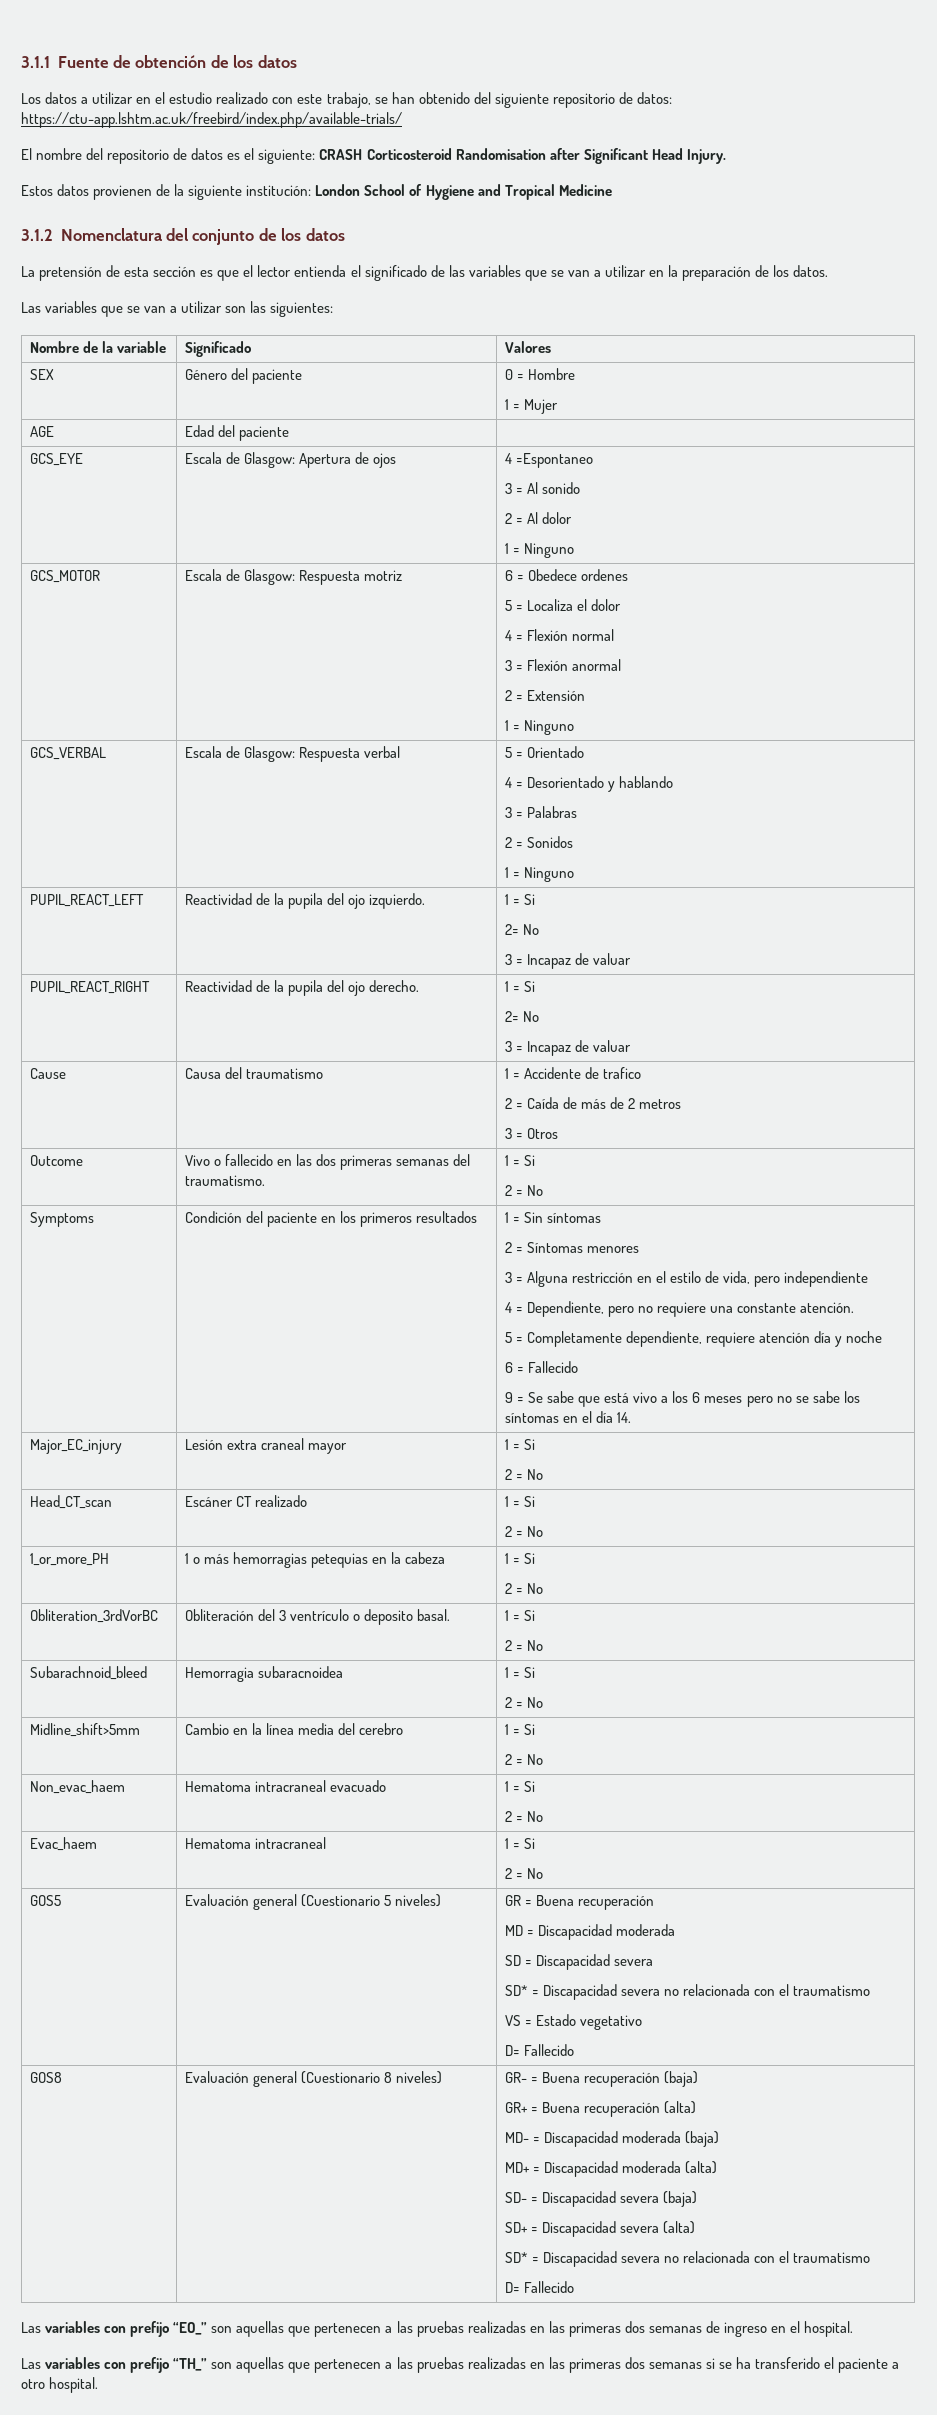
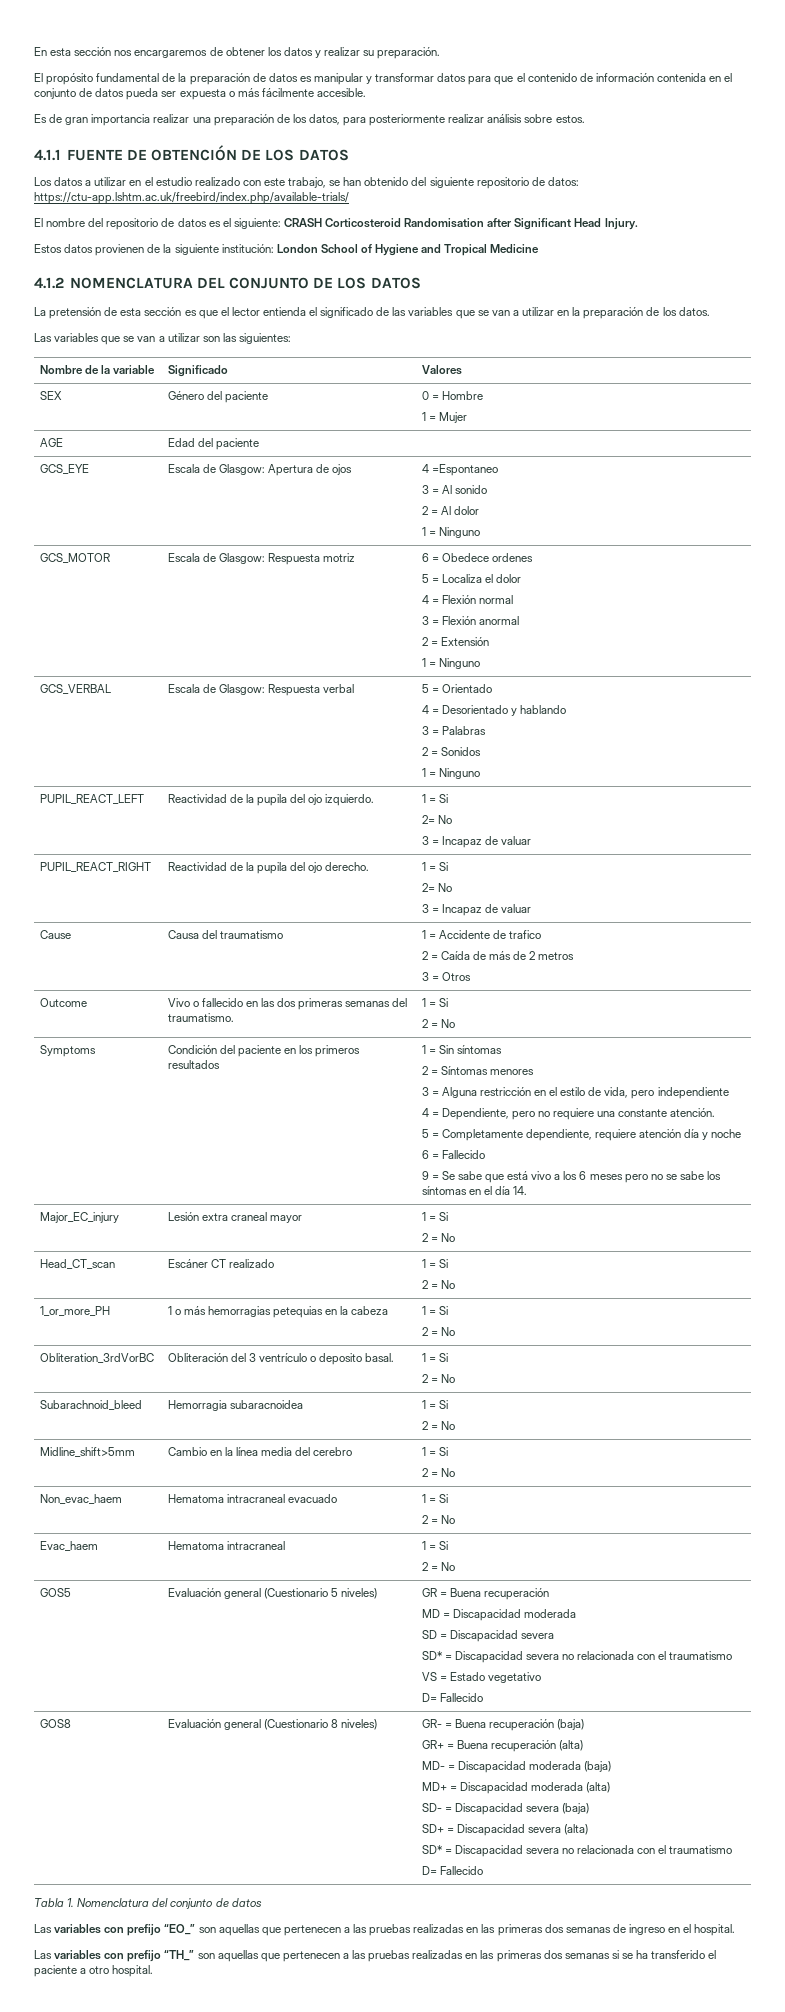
[21,55,297,68] 3.1.1 Fuente de obtención de los datos -> [34,47,441,59] [34,73,733,85] [34,88,366,100] [34,114,585,126] [34,145,349,161] En esta sección nos encargaremos de obtener los datos y realizar su preparación. // El propósito fundamental de la preparación de datos es manipular y transformar datos para que el contenido de información contenida en el conjunto de datos pueda ser expuesta o más fácilmente accesible. // Es de gran importancia realizar una preparación de los datos, para posteriormente realizar análisis sobre estos. // 4.1.1 FUENTE DE OBTENCIÓN DE LOS DATOS
[21,228,345,245] 3.1.2 Nomenclatura del conjunto de los datos -> [34,277,421,289] 4.1.2 NOMENCLATURA DEL CONJUNTO DE LOS DATOS
(575, 2287) none -> [34,1898,262,1909] // Tabla 1. Nomenclatura del conjunto de datos

